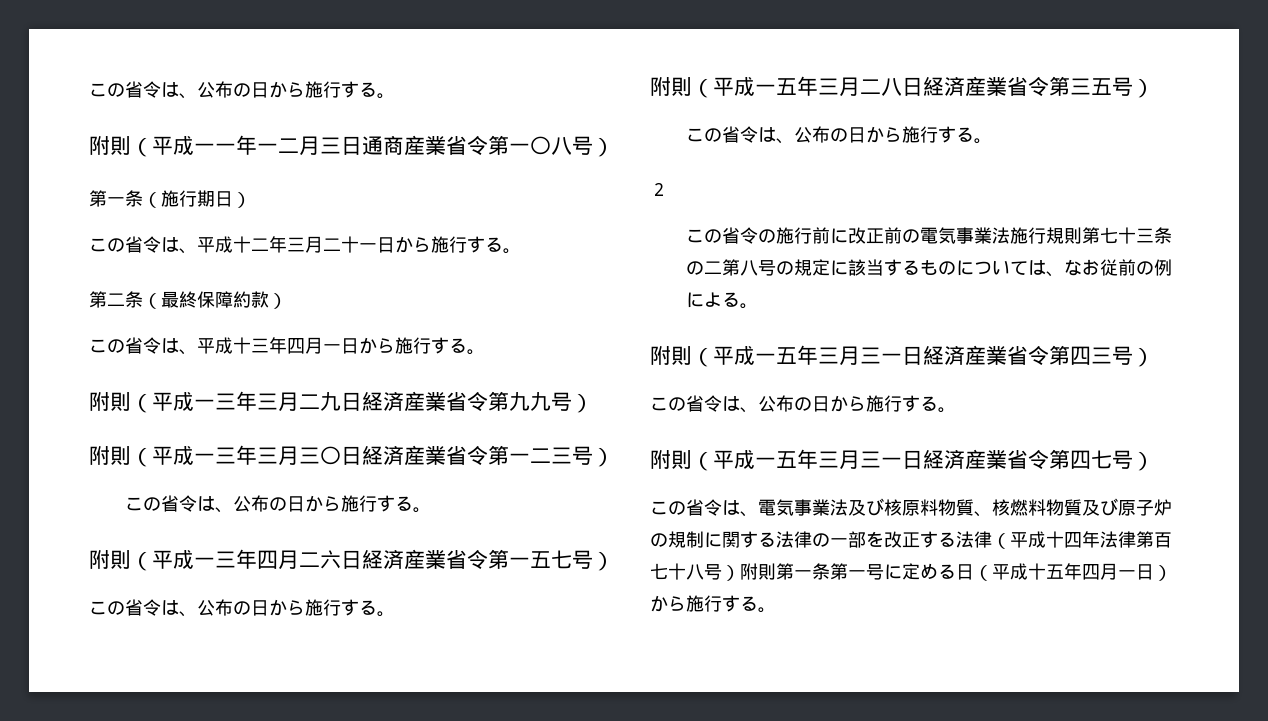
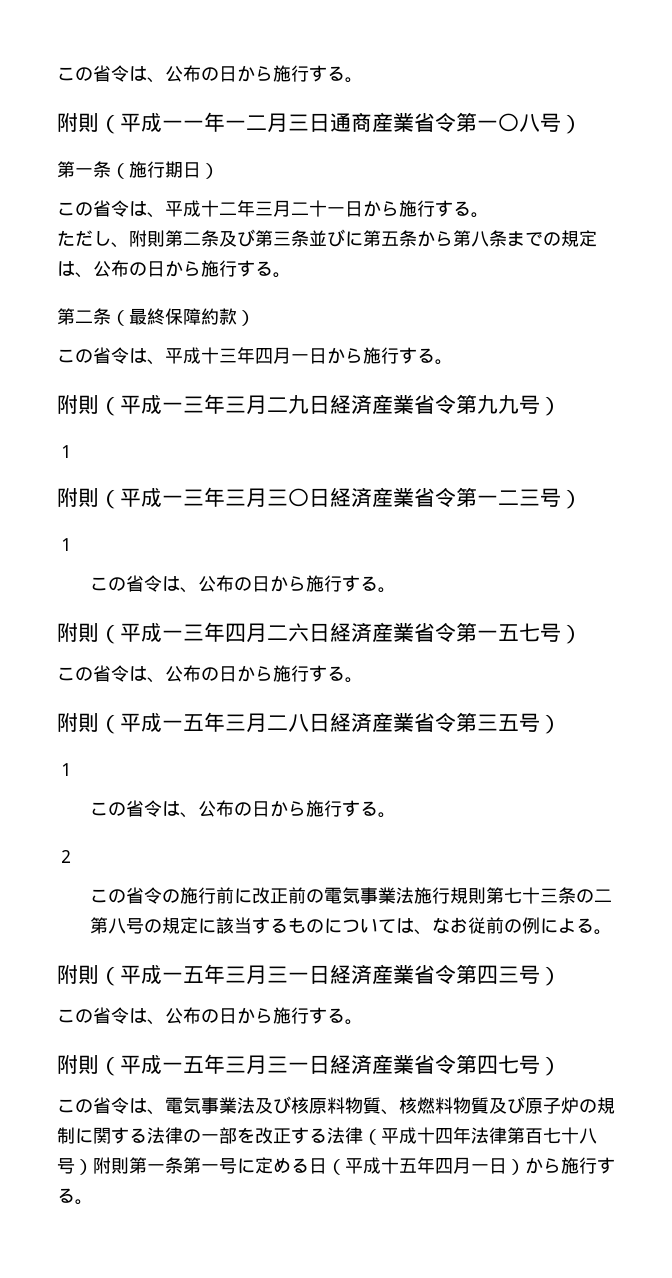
(521, 251) none -> [57,229,597,248] [57,260,291,278] // ただし、附則第二条及び第三条並びに第五条から第八条までの規定は、公布の日から施行する。
(593, 403) none -> [57,445,75,458] // １
(614, 457) none -> [57,538,75,551] // １
(1154, 88) none -> [57,763,75,776] // １

